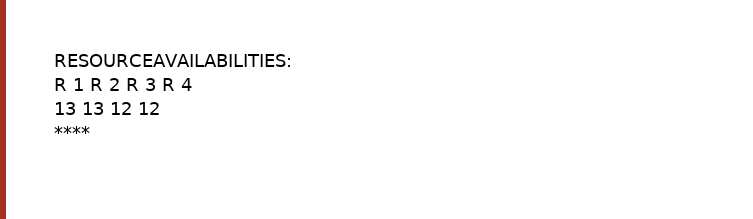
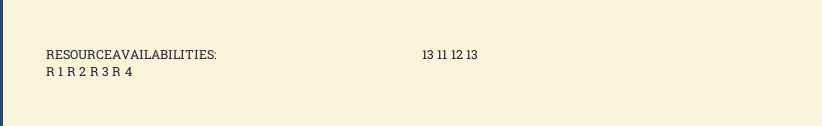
[82,102,160,115] [54,126,90,139] 13 12 12 // **** -> [437,50,479,60] 11 12 13

